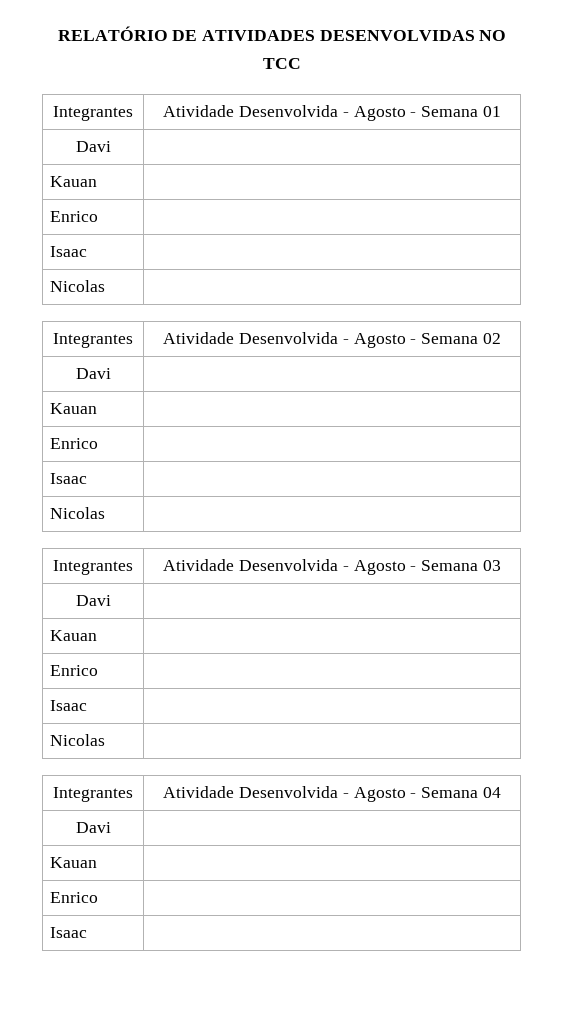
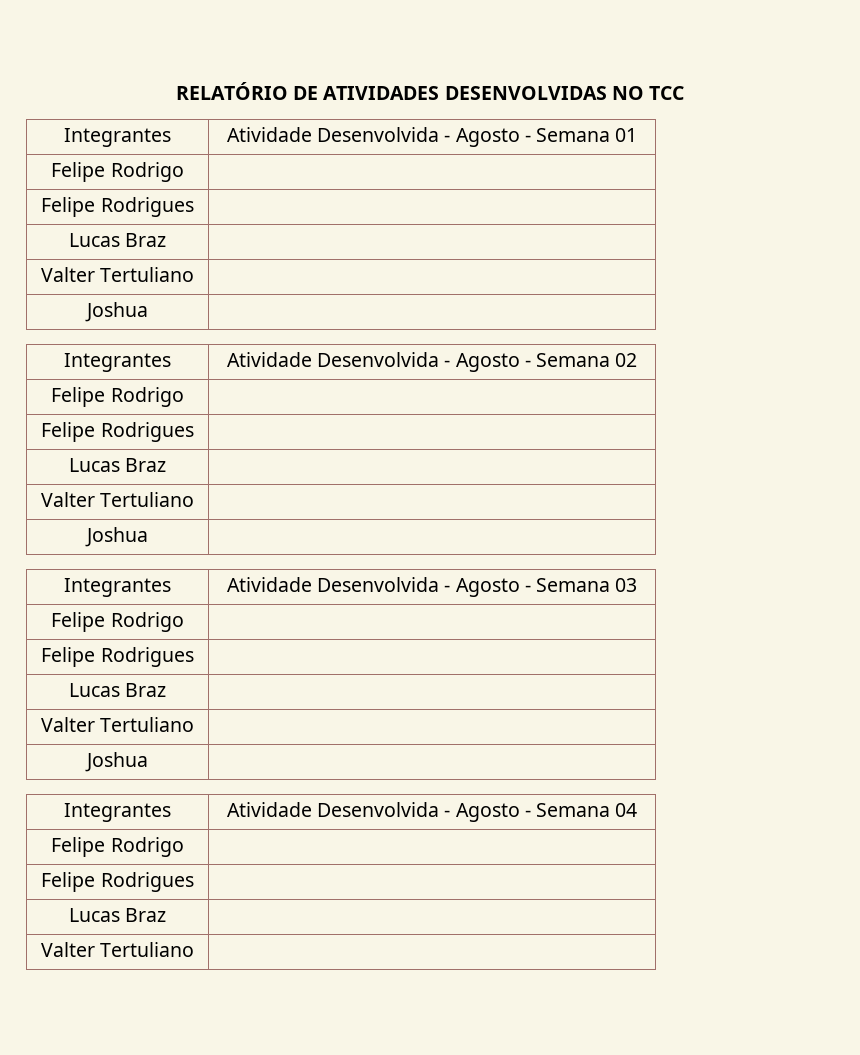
[75,141,111,152] [50,176,98,187] [50,211,99,222] [50,246,88,257] [50,280,106,292] Davi | // Kauan | // Enrico | // Isaac | // Nicolas -> [51,162,184,182] [41,197,194,217] [68,233,167,247] [40,267,195,282] [85,302,148,322] Felipe Rodrigo | // Felipe Rodrigues | // Lucas Braz | // Valter Tertuliano | // Joshua
[75,368,111,379] [50,403,98,414] [50,438,99,449] [50,473,88,484] [50,507,106,519] Davi | // Kauan | // Enrico | // Isaac | // Nicolas -> [51,387,184,407] [41,422,194,442] [68,458,167,472] [40,492,195,507] [85,527,148,547] Felipe Rodrigo | // Felipe Rodrigues | // Lucas Braz | // Valter Tertuliano | // Joshua
[75,595,111,606] [50,630,98,641] [50,665,99,676] [50,700,88,711] [50,734,106,746] Davi | // Kauan | // Enrico | // Isaac | // Nicolas -> [51,612,184,632] [41,647,194,667] [68,683,167,697] [40,717,195,732] [85,752,148,772] Felipe Rodrigo | // Felipe Rodrigues | // Lucas Braz | // Valter Tertuliano | // Joshua
[75,822,111,833] [50,857,98,868] [50,892,99,903] [50,927,88,938] Davi | // Kauan | // Enrico | // Isaac -> [51,837,184,857] [41,872,194,892] [68,908,167,922] [40,942,195,957] Felipe Rodrigo | // Felipe Rodrigues | // Lucas Braz | // Valter Tertuliano

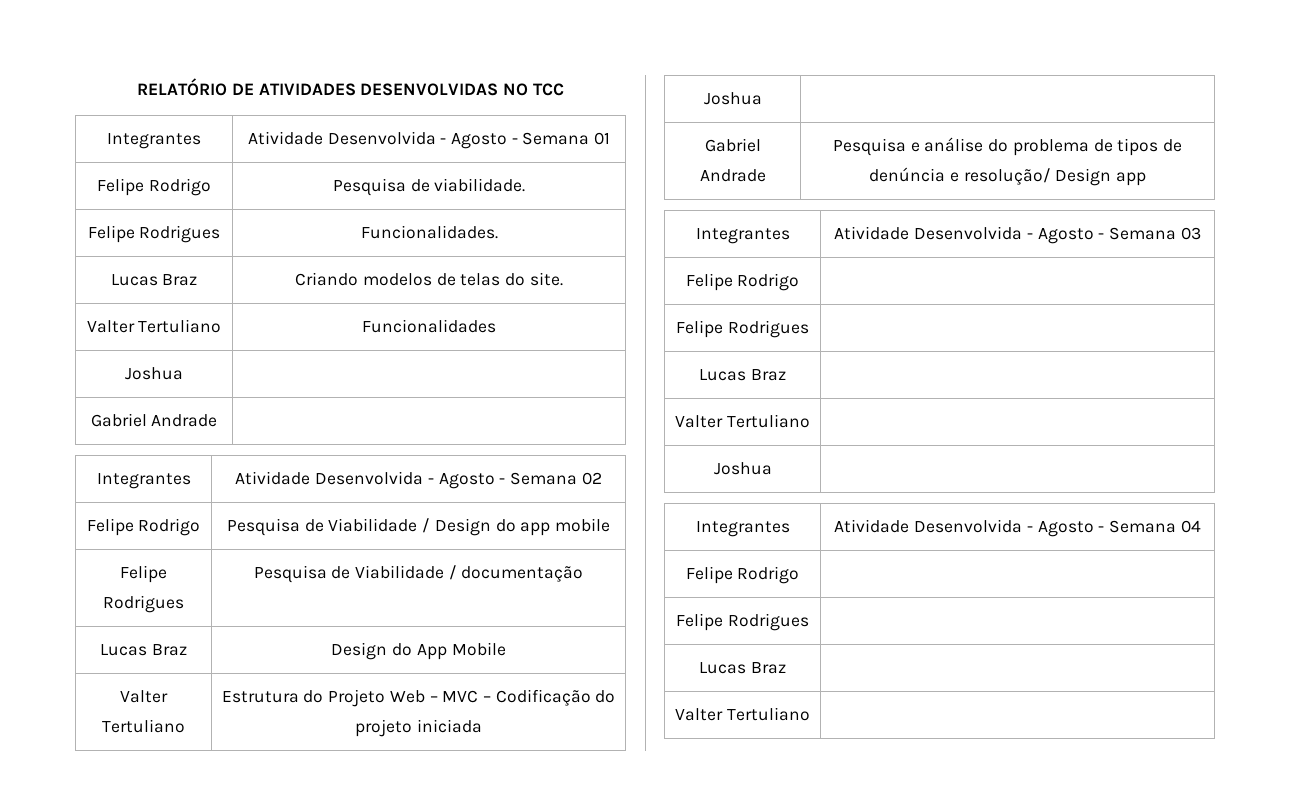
[41,197,194,217] [68,233,167,247] [40,267,195,282] [85,302,148,322] // Felipe Rodrigues | // Lucas Braz | // Valter Tertuliano | // Joshua | -> [332,178,526,196] [87,225,221,243] [360,225,498,239] [110,274,198,286] [295,272,563,286] [86,319,222,333] [362,319,496,333] [125,367,183,380] [90,413,218,427] Pesquisa de viabilidade. // Felipe Rodrigues | Funcionalidades. // Lucas Braz | Criando modelos de telas do site. // Valter Tertuliano | Funcionalidades // Joshua | // Gabriel Andrade |
[41,422,194,442] [68,458,167,472] [40,492,195,507] [85,527,148,547] // Felipe Rodrigues | // Lucas Braz | // Valter Tertuliano | // Joshua | -> [226,518,611,536] [120,565,167,583] [103,595,184,613] [253,565,584,583] [100,644,187,656] [331,642,506,660] [120,690,168,703] [102,719,185,733] [221,689,616,707] [355,719,482,737] [703,92,762,105] [704,138,761,152] [699,169,766,182] [832,137,1183,156] [869,167,1146,186] Pesquisa de Viabilidade / Design do app mobile // Felipe Rodrigues | Pesquisa de Viabilidade / documentação // Lucas Braz | Design do App Mobile // Valter Tertuliano | Estrutura do Projeto Web – MVC – Codificação do projeto iniciada // Joshua | // Gabriel Andrade | Pesquisa e análise do problema de tipos de denúncia e resolução/ Design app

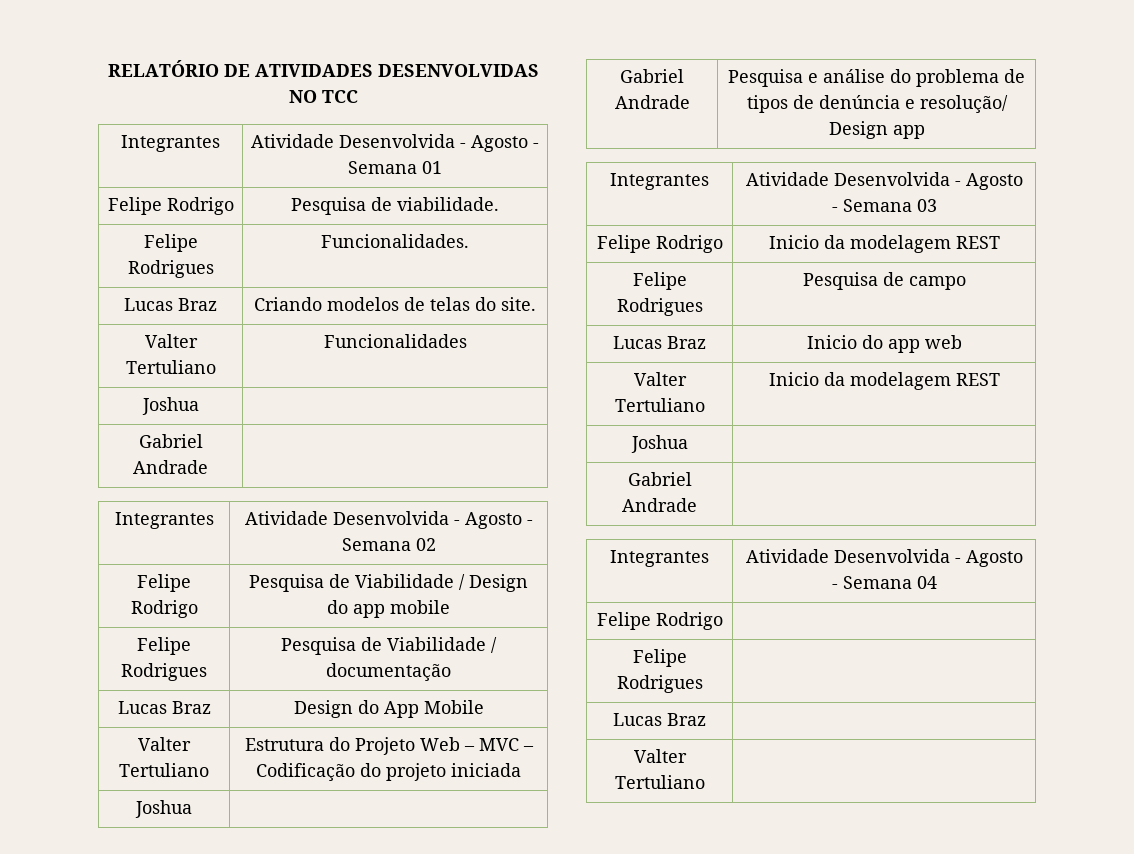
[676,320,809,338] [699,369,786,381] [675,414,810,428] [713,462,772,475] // Felipe Rodrigues | // Lucas Braz | // Valter Tertuliano | // Joshua | -> [768,235,1000,253] [632,272,687,290] [616,298,703,316] [802,272,966,290] [613,336,706,349] [806,335,962,353] [633,372,687,386] [614,398,705,412] [768,372,1000,390] [630,435,688,453] [627,472,692,486] [622,498,697,512] Inicio da modelagem REST // Felipe Rodrigues | Pesquisa de campo // Lucas Braz | Inicio do app web // Valter Tertuliano | Inicio da modelagem REST // Joshua | // Gabriel Andrade |

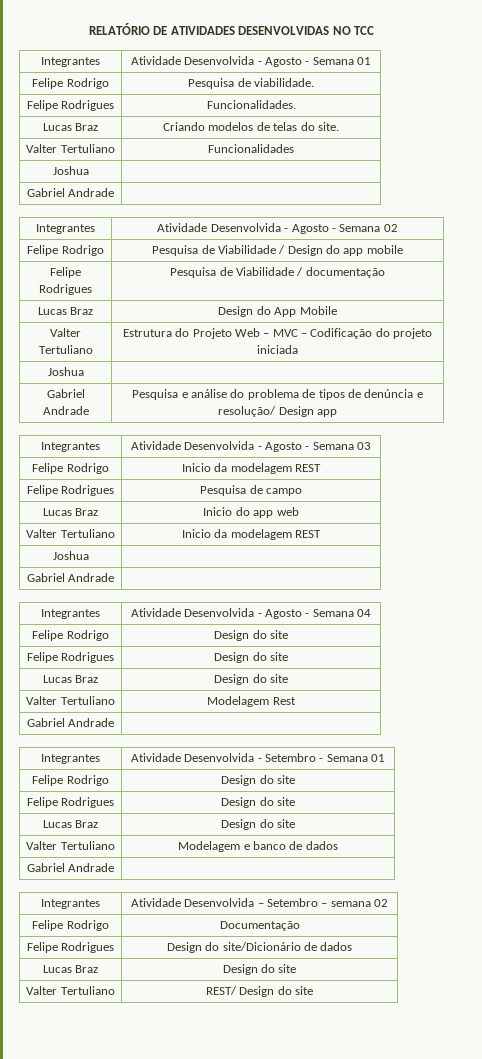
[632,649,687,667] [616,675,703,693] [613,713,706,726] [633,749,687,763] [614,775,705,789] // Felipe Rodrigues | // Lucas Braz | // Valter Tertuliano | -> [214,630,288,641] [26,652,115,663] [214,652,288,663] [42,675,99,683] [214,674,288,685] [26,696,115,705] [207,696,296,707] [26,718,115,727] [41,754,100,764] [130,753,386,762] [32,775,109,786] [221,775,295,786] [26,797,115,808] [221,797,295,808] [42,820,99,828] [221,819,295,830] [26,841,115,850] [178,841,338,852] [26,863,115,872] [41,899,100,909] [130,898,389,907] [32,920,109,931] [219,921,300,931] [26,942,115,953] [166,942,353,953] [42,965,99,973] [222,964,297,975] [26,986,115,995] [205,986,314,997] Design do site // Felipe Rodrigues | Design do site // Lucas Braz | Design do site // Valter Tertuliano | Modelagem Rest // Gabriel Andrade | // Integrantes | Atividade Desenvolvida - Setembro - Semana 01 // Felipe Rodrigo | Design do site // Felipe Rodrigues | Design do site // Lucas Braz | Design do site // Valter Tertuliano | Modelagem e banco de dados // Gabriel Andrade | // Integrantes | Atividade Desenvolvida – Setembro – semana 02 // Felipe Rodrigo | Documentação // Felipe Rodrigues | Design do site/Dicionário de dados // Lucas Braz | Design do site // Valter Tertuliano | REST/ Design do site

